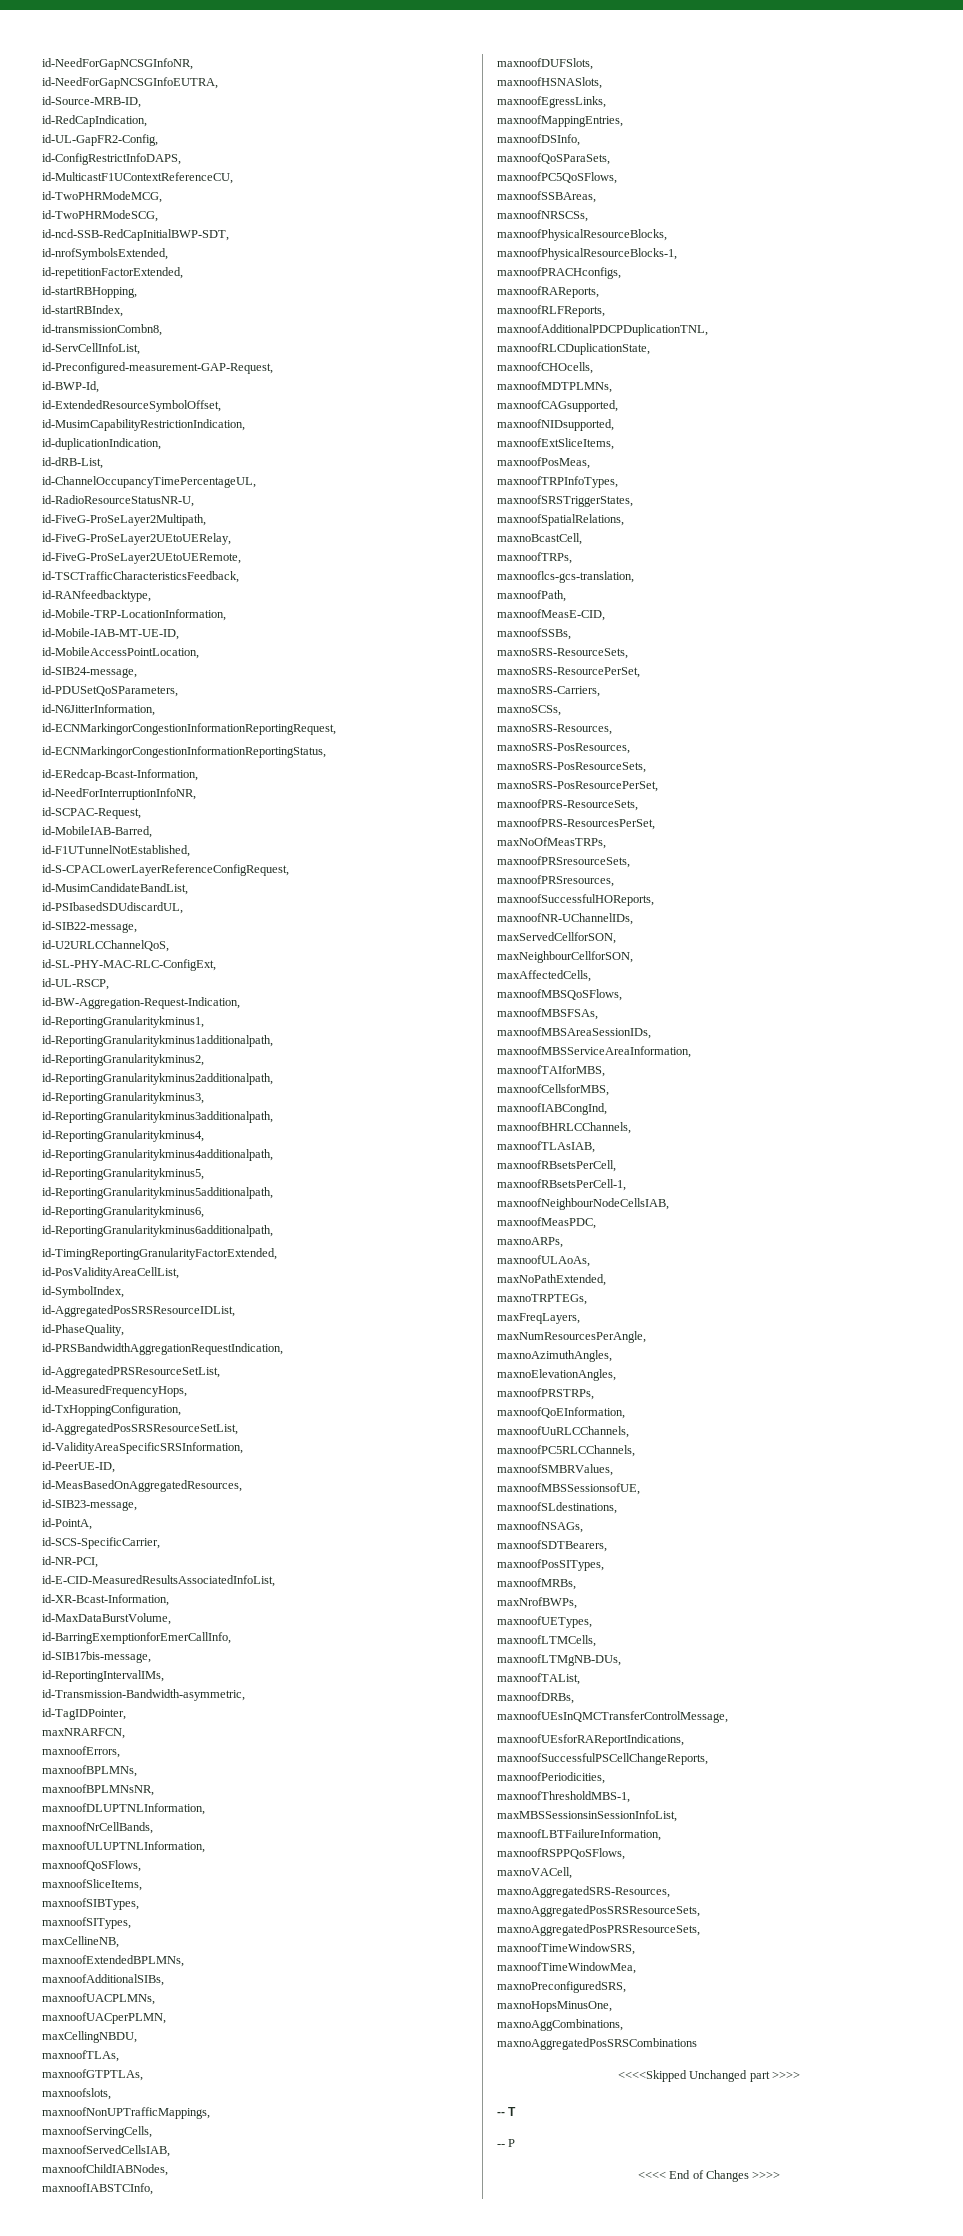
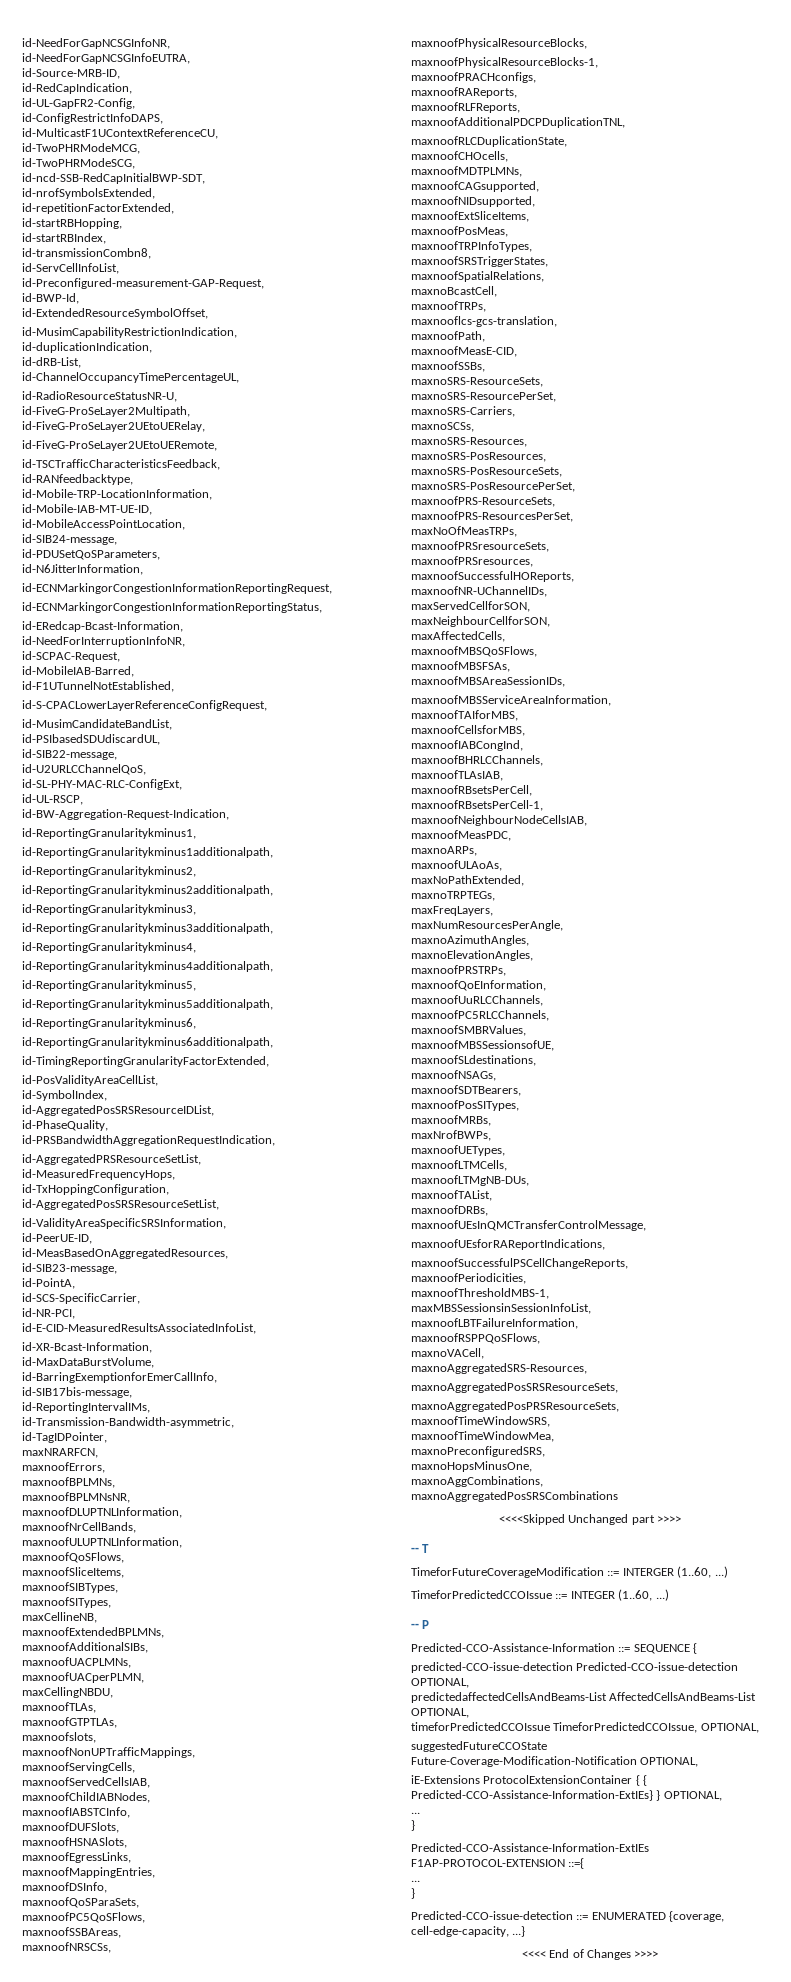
[497,2139,516,2147] -- P -> [411,1566,728,1578] [411,1589,669,1601] [411,1620,430,1629] [411,1643,698,1654] [411,1662,739,1673] [411,1678,469,1688] [411,1692,757,1703] [411,1708,469,1718] [411,1722,759,1733] [411,1741,547,1752] [411,1756,699,1767] [411,1775,648,1786] [411,1790,722,1801] [411,1812,420,1814] [411,1820,415,1831] [411,1843,649,1852] [411,1858,585,1869] [411,1880,420,1882] [411,1888,415,1899] [411,1911,725,1922] [411,1926,526,1937] TimeforFutureCoverageModification ::= INTERGER (1..60, ...) // TimeforPredictedCCOIssue ::= INTEGER (1..60, ...) // -- P // Predicted-CCO-Assistance-Information ::= SEQUENCE { // predicted-CCO-issue-detection Predicted-CCO-issue-detection OPTIONAL, // predictedaffectedCellsAndBeams-List AffectedCellsAndBeams-List OPTIONAL, // timeforPredictedCCOIssue TimeforPredictedCCOIssue, OPTIONAL, // suggestedFutureCCOState Future-Coverage-Modification-Notification OPTIONAL, // iE-Extensions ProtocolExtensionContainer { { Predicted-CCO-Assistance-Information-ExtIEs} } OPTIONAL, // ... // } // Predicted-CCO-Assistance-Information-ExtIEs F1AP-PROTOCOL-EXTENSION ::={ // ... // } // Predicted-CCO-issue-detection ::= ENUMERATED {coverage, cell-edge-capacity, ...}

